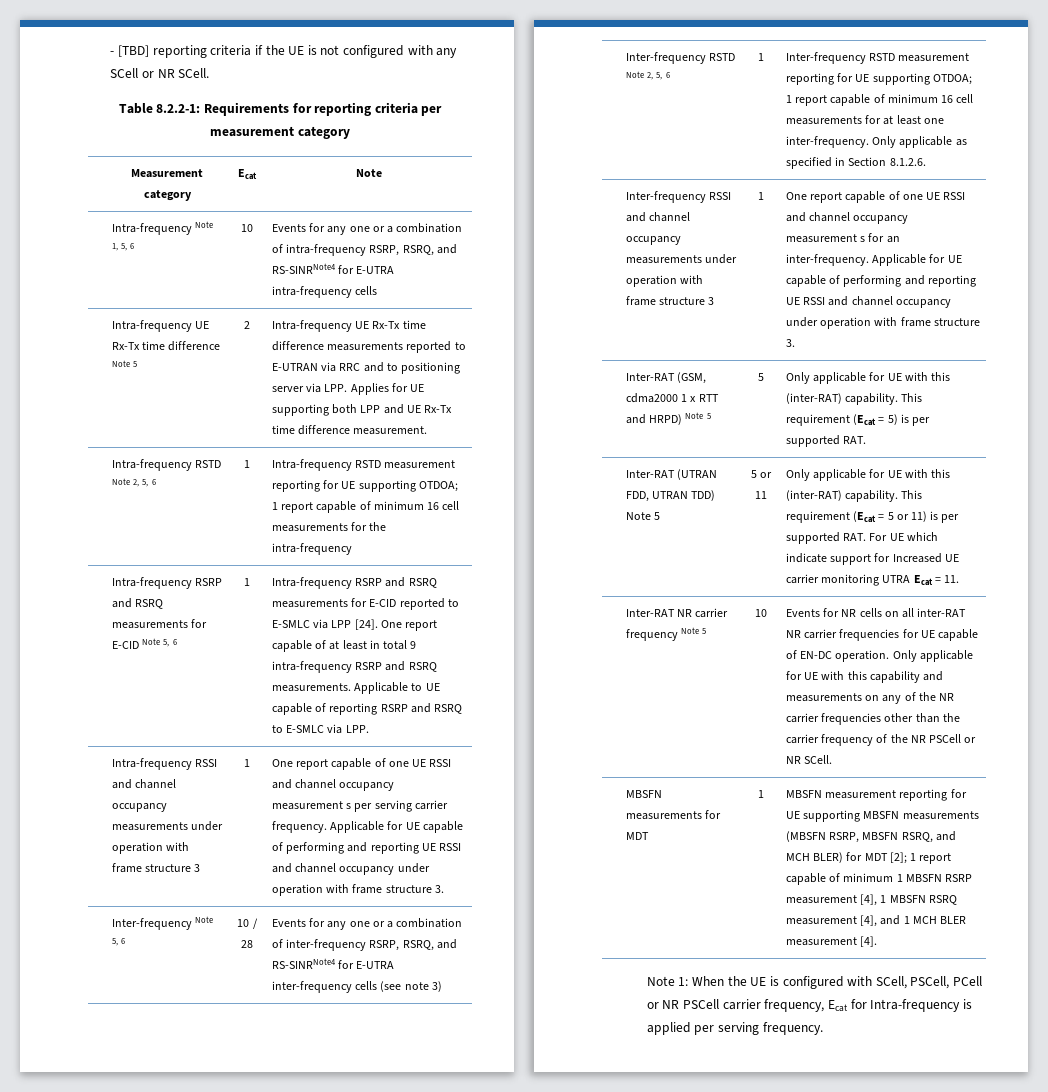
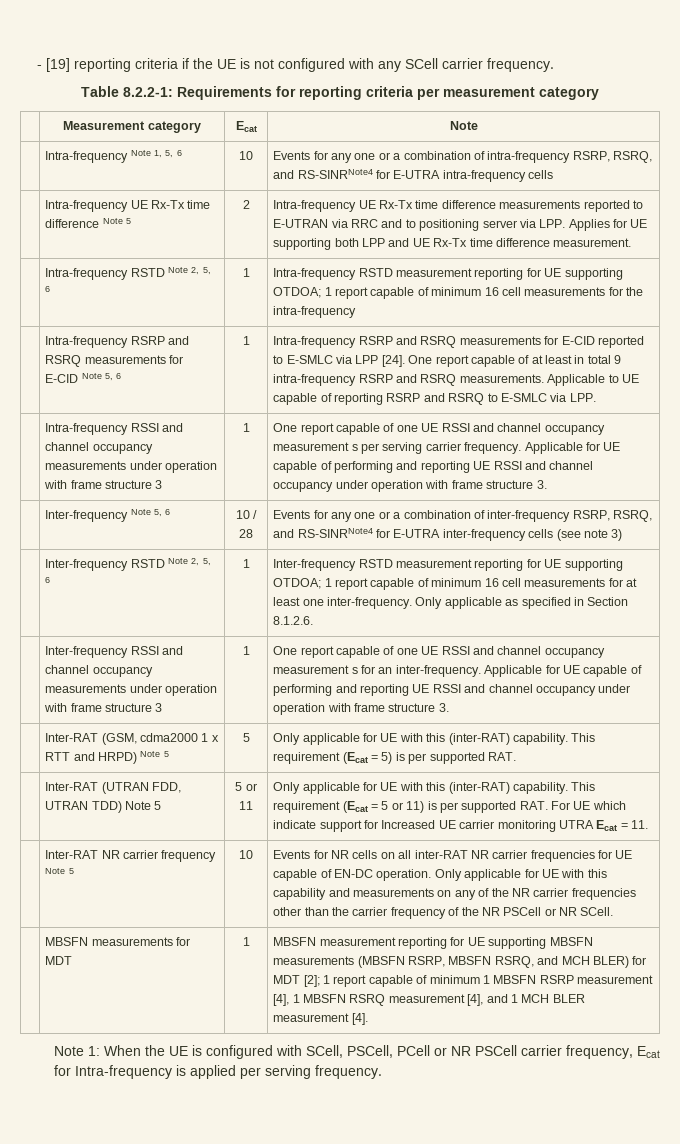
[117,45,149,57] [TBD] -> [45,58,70,72] [19]
[141,68,210,78] or NR SCell. -> [441,58,554,72] carrier frequency.

